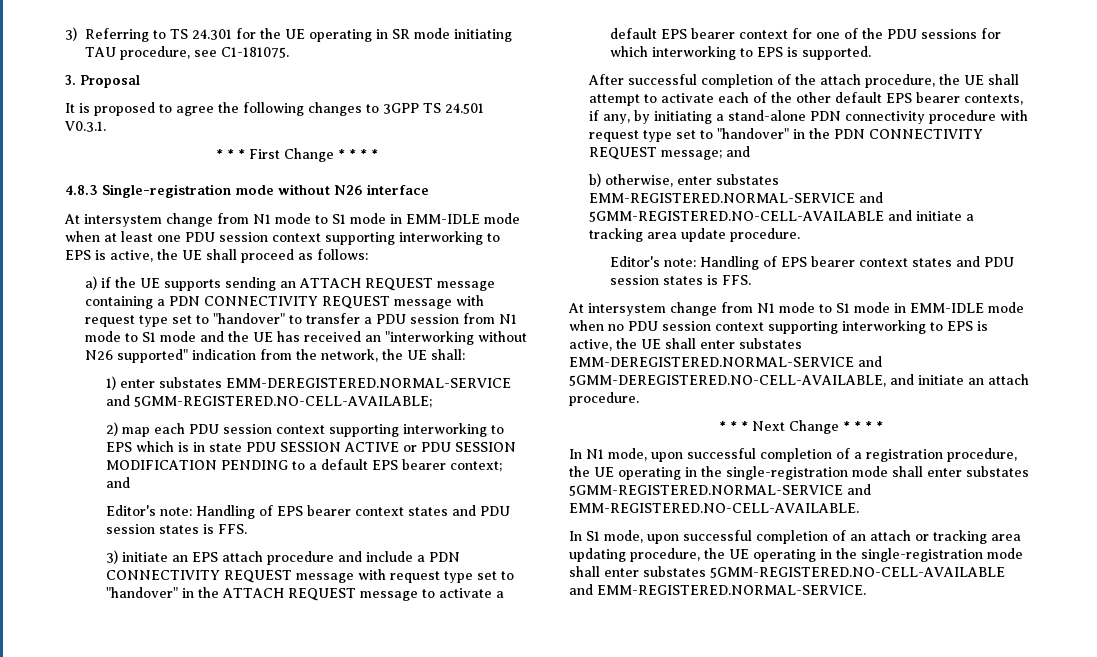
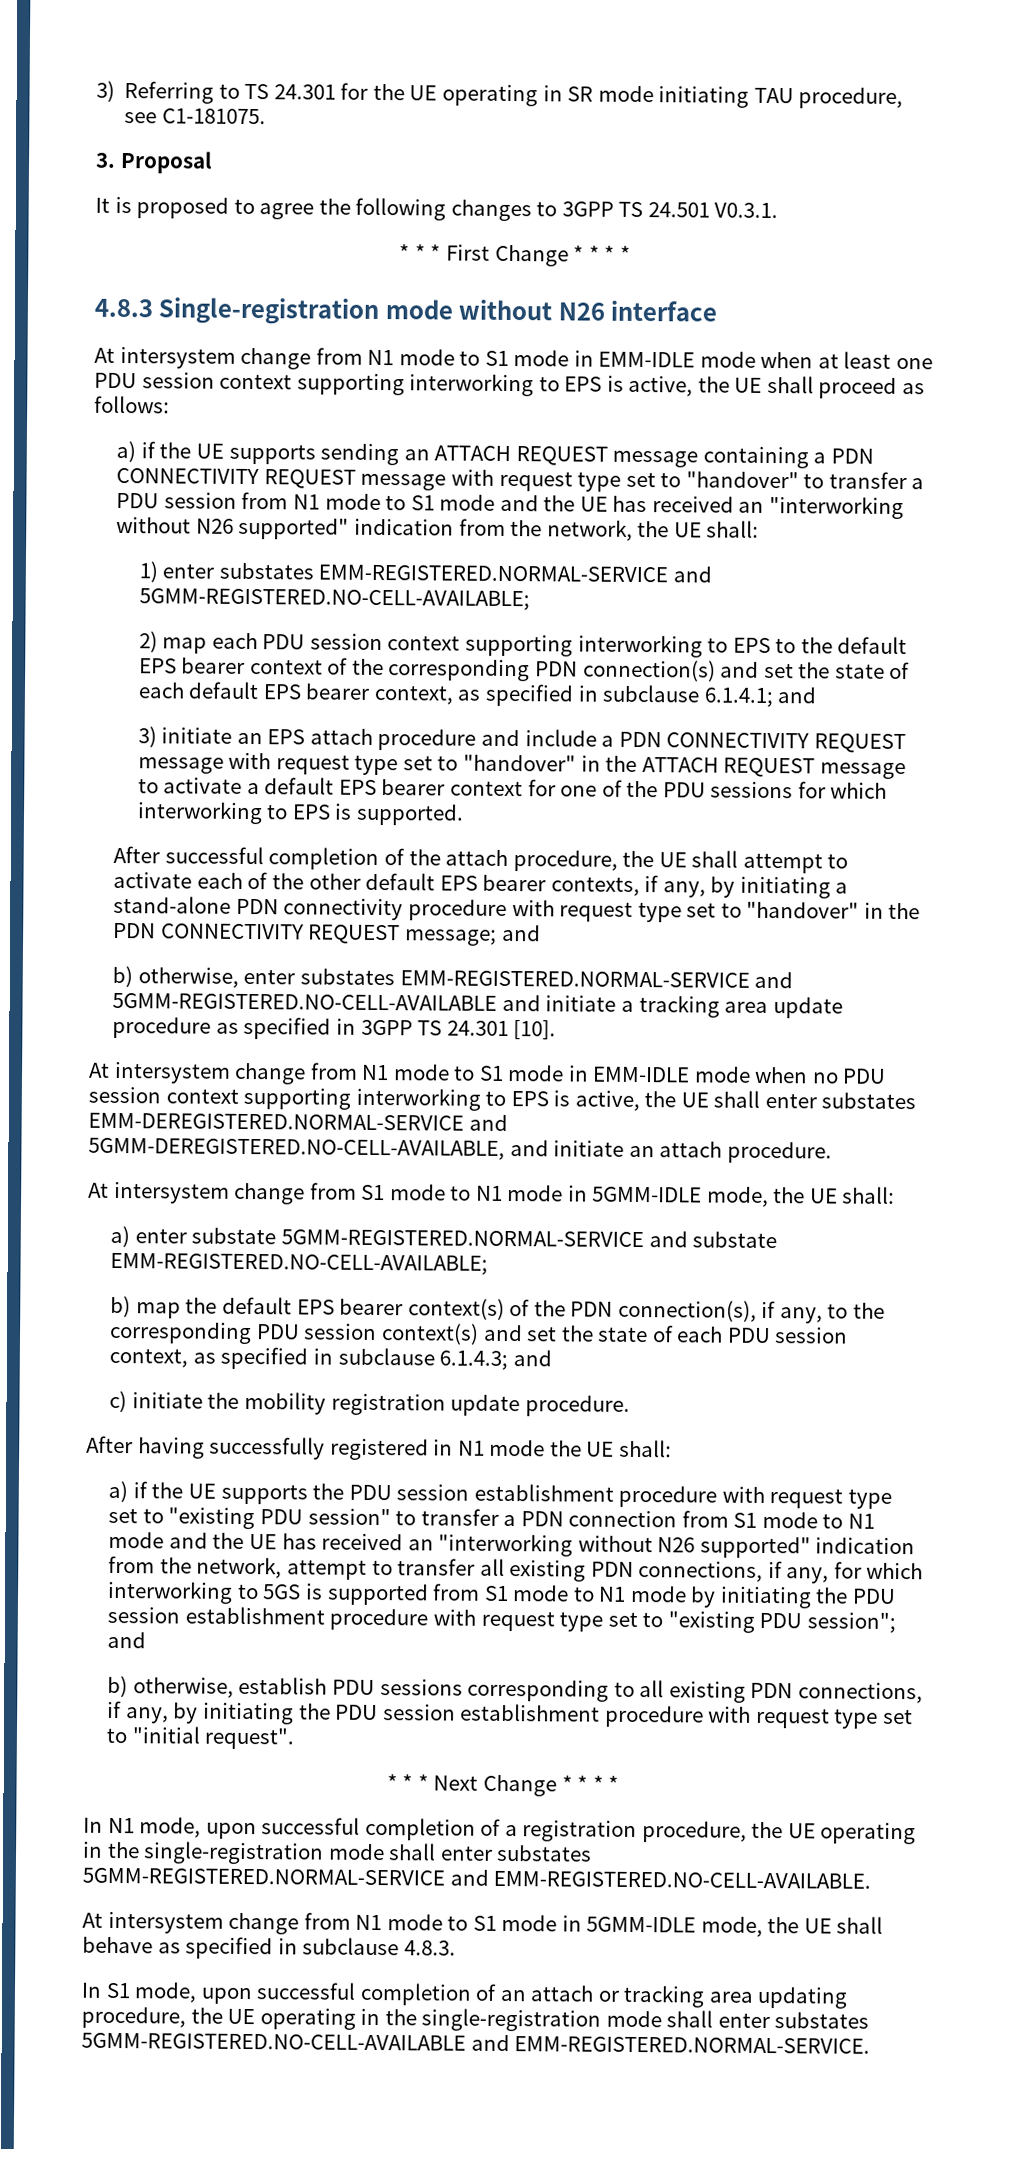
[225,378,511,388] EMM-DEREGISTERED.NORMAL-SERVICE -> [318,564,669,583] EMM-REGISTERED.NORMAL-SERVICE
[135,441,516,452] [105,459,502,472] [105,477,130,488] [105,505,510,519] [105,524,247,534] which is in state PDU SESSION ACTIVE or PDU SESSION MODIFICATION PENDING to a default EPS bearer context; and // Editor's note: Handling of EPS bearer context states and PDU session states is FFS. -> [775,636,908,655] [138,657,911,682] [137,681,818,708] to the default EPS bearer context of the corresponding PDN connection(s) and set the state of each default EPS bearer context, as specified in subclause 6.1.4.1; and
[730,228,801,242] [609,256,1014,270] [609,275,751,285] procedure. // Editor's note: Handling of EPS bearer context states and PDU session states is FFS. -> [112,1016,557,1041] procedure as specified in 3GPP TS 24.301 [10].
(639, 399) none -> [88,1181,896,1207] [110,1225,778,1249] [110,1252,489,1275] [110,1295,885,1324] [109,1321,849,1345] [109,1346,552,1371] [109,1390,630,1417] [86,1435,672,1461] [108,1480,892,1509] [108,1507,875,1530] [108,1531,916,1559] [108,1555,924,1584] [107,1580,896,1609] [107,1606,896,1633] [107,1631,147,1649] [107,1675,923,1704] [107,1700,913,1729] [106,1726,296,1750] // At intersystem change from S1 mode to N1 mode in 5GMM-IDLE mode, the UE shall: // a) enter substate 5GMM-REGISTERED.NORMAL-SERVICE and substate EMM-REGISTERED.NO-CELL-AVAILABLE; // b) map the default EPS bearer context(s) of the PDN connection(s), if any, to the corresponding PDU session context(s) and set the state of each PDU session context, as specified in subclause 6.1.4.3; and // c) initiate the mobility registration update procedure. // After having successfully registered in N1 mode the UE shall: // a) if the UE supports the PDU session establishment procedure with request type set to "existing PDU session" to transfer a PDN connection from S1 mode to N1 mode and the UE has received an "interworking without N26 supported" indication from the network, attempt to transfer all existing PDN connections, if any, for which interworking to 5GS is supported from S1 mode to N1 mode by initiating the PDU session establishment procedure with request type set to "existing PDU session"; and // b) otherwise, establish PDU sessions corresponding to all existing PDN connections, if any, by initiating the PDU session establishment procedure with request type set to "initial request".
(859, 508) none -> [82,1911,884,1937] [82,1936,456,1960] // At intersystem change from N1 mode to S1 mode in 5GMM-IDLE mode, the UE shall behave as specified in subclause 4.8.3.

